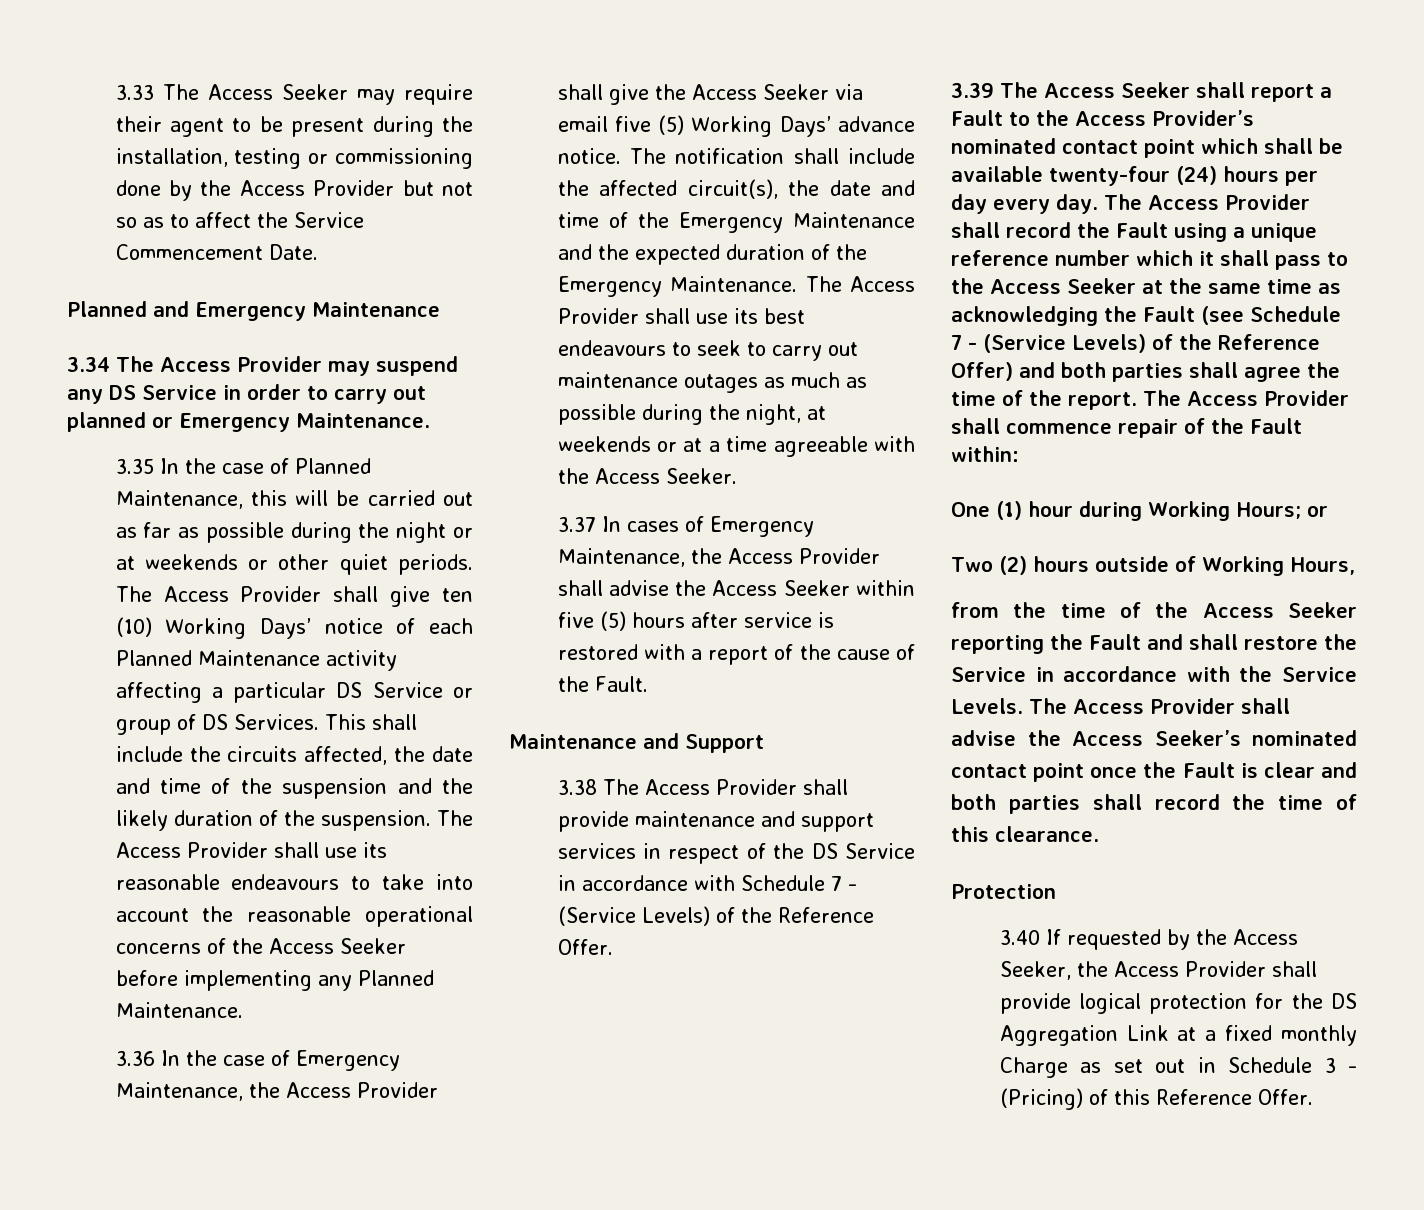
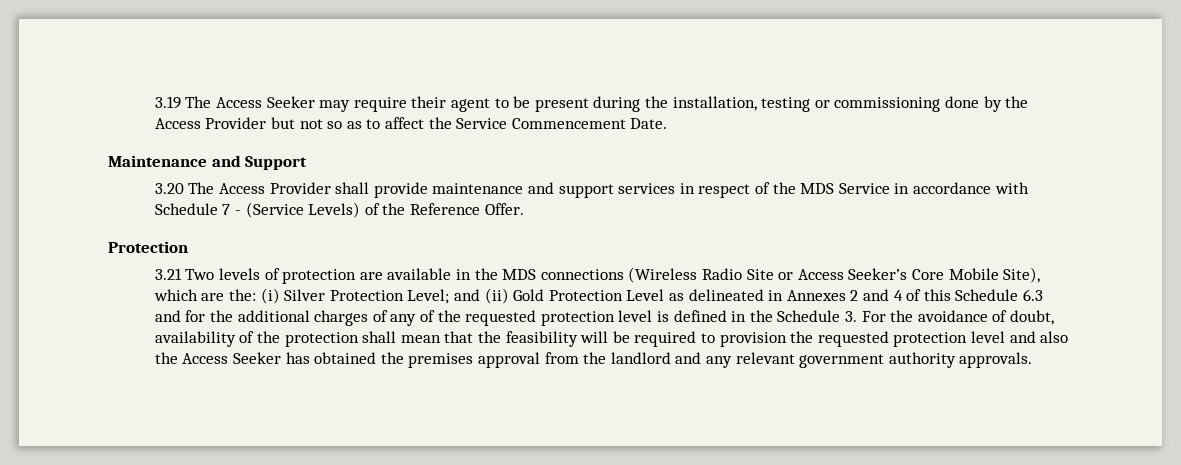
[115,85,154,100] 3.33 -> [154,96,181,109] 3.19
[67,301,440,321] [67,356,458,376] [67,384,426,404] [67,412,430,432] [115,458,371,474] [115,490,474,509] [115,522,474,543] [115,554,474,575] [115,586,473,607] [115,617,474,639] [115,650,397,671] [115,682,474,703] [115,714,417,735] [115,746,473,765] [115,778,474,799] [115,810,474,831] [115,842,387,858] [115,874,473,890] [115,906,473,927] [115,938,406,954] [115,970,434,991] [115,1002,243,1018] [115,1050,400,1071] [115,1082,438,1101] [557,84,863,105] [557,115,915,137] [557,148,915,164] [557,179,915,199] [557,212,915,233] [557,244,867,265] [557,276,915,297] [557,308,805,324] [557,340,858,361] [557,372,867,393] [557,404,826,425] [557,436,915,457] [557,468,737,484] [557,516,814,537] [557,548,880,567] [557,580,915,596] [557,611,834,631] [557,644,915,665] [557,676,648,692] // Planned and Emergency Maintenance // 3.34 The Access Provider may suspend any DS Service in order to carry out planned or Emergency Maintenance. // 3.35 In the case of Planned Maintenance, this will be carried out as far as possible during the night or at weekends or other quiet periods. The Access Provider shall give ten (10) Working Days’ notice of each Planned Maintenance activity affecting a particular DS Service or group of DS Services. This shall include the circuits affected, the date and time of the suspension and the likely duration of the suspension. The Access Provider shall use its reasonable endeavours to take into account the reasonable operational concerns of the Access Seeker before implementing any Planned Maintenance. // 3.36 In the case of Emergency Maintenance, the Access Provider shall give the Access Seeker via email five (5) Working Days’ advance notice. The notification shall include the affected circuit(s), the date and time of the Emergency Maintenance and the expected duration of the Emergency Maintenance. The Access Provider shall use its best endeavours to seek to carry out maintenance outages as much as possible during the night, at weekends or at a time agreeable with the Access Seeker. // 3.37 In cases of Emergency Maintenance, the Access Provider shall advise the Access Seeker within five (5) hours after service is restored with a report of the cause of the Fault. -> (668, 123) none
[557,779,597,795] 3.38 -> [154,183,184,194] 3.20
[811,843,838,859] DS -> [800,183,835,194] MDS
[951,82,1332,102] [951,110,1254,126] [951,138,1343,158] [951,166,1318,186] [951,194,1310,214] [951,222,1317,242] [951,250,1348,270] [951,278,1341,294] [951,306,1341,326] [951,334,1320,353] [951,362,1340,382] [951,390,1349,410] [951,418,1302,438] [951,446,1019,462] [951,501,1328,521] [951,556,1355,576] [951,602,1357,618] [951,634,1357,654] [951,666,1357,682] [951,698,1290,714] [951,730,1357,746] [951,762,1357,782] [951,794,1357,814] [951,826,1099,842] [951,884,1056,899] [999,929,1298,950] [999,961,1317,980] [999,993,1357,1014] [999,1025,1357,1046] [999,1057,1357,1078] [999,1088,1313,1110] 3.39 The Access Seeker shall report a Fault to the Access Provider’s nominated contact point which shall be available twenty-four (24) hours per day every day. The Access Provider shall record the Fault using a unique reference number which it shall pass to the Access Seeker at the same time as acknowledging the Fault (see Schedule 7 - (Service Levels) of the Reference Offer) and both parties shall agree the time of the report. The Access Provider shall commence repair of the Fault within: // One (1) hour during Working Hours; or // Two (2) hours outside of Working Hours, // from the time of the Access Seeker reporting the Fault and shall restore the Service in accordance with the Service Levels. The Access Provider shall advise the Access Seeker’s nominated contact point once the Fault is clear and both parties shall record the time of this clearance. // Protection // 3.40 If requested by the Access Seeker, the Access Provider shall provide logical protection for the DS Aggregation Link at a fixed monthly Charge as set out in Schedule 3 - (Pricing) of this Reference Offer. -> [108,241,188,253] [154,267,1041,284] [153,288,1043,304] [154,310,1054,326] [154,331,1069,347] [154,352,1033,368] Protection // 3.21 Two levels of protection are available in the MDS connections (Wireless Radio Site or Access Seeker’s Core Mobile Site), which are the: (i) Silver Protection Level; and (ii) Gold Protection Level as delineated in Annexes 2 and 4 of this Schedule 6.3 and for the additional charges of any of the requested protection level is defined in the Schedule 3. For the avoidance of doubt, availability of the protection shall mean that the feasibility will be required to provision the requested protection level and also the Access Seeker has obtained the premises approval from the landlord and any relevant government authority approvals.

